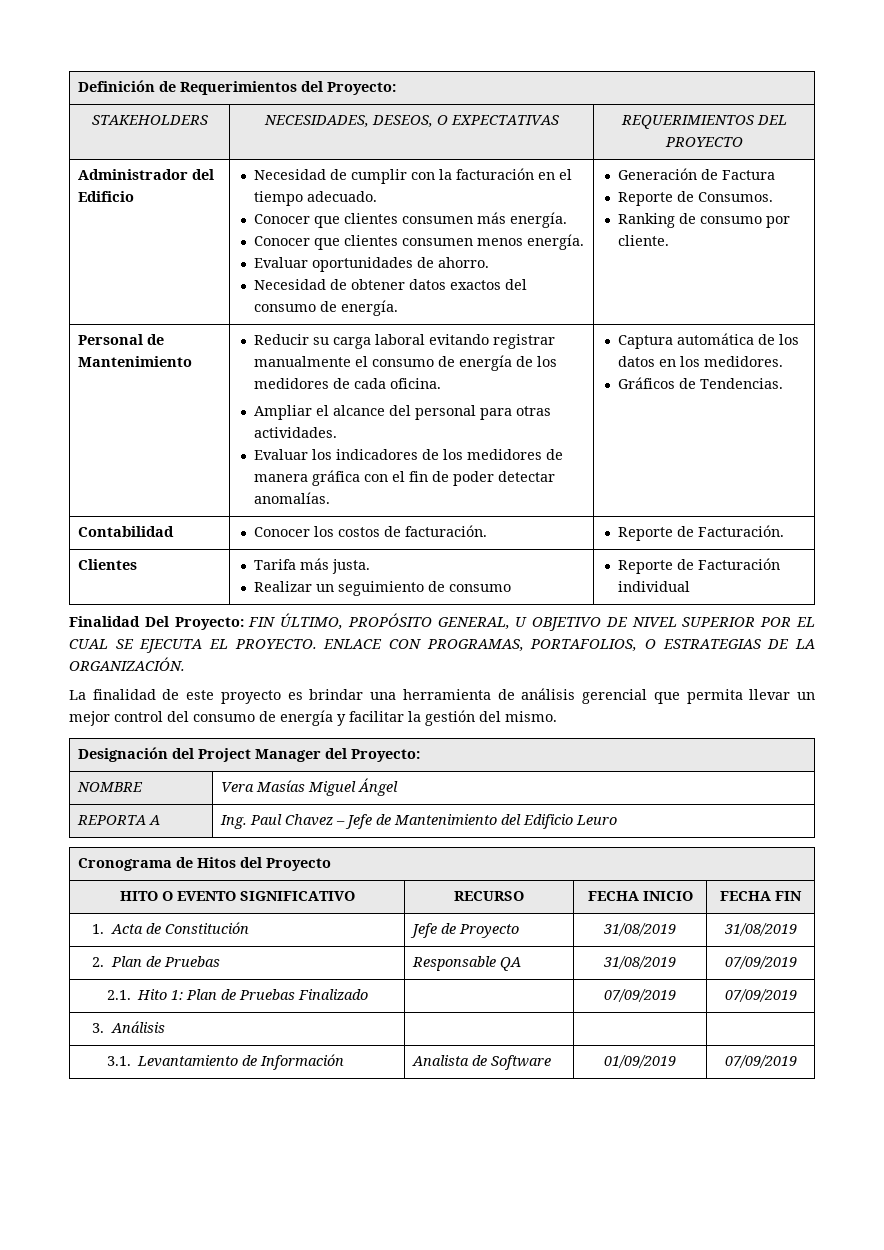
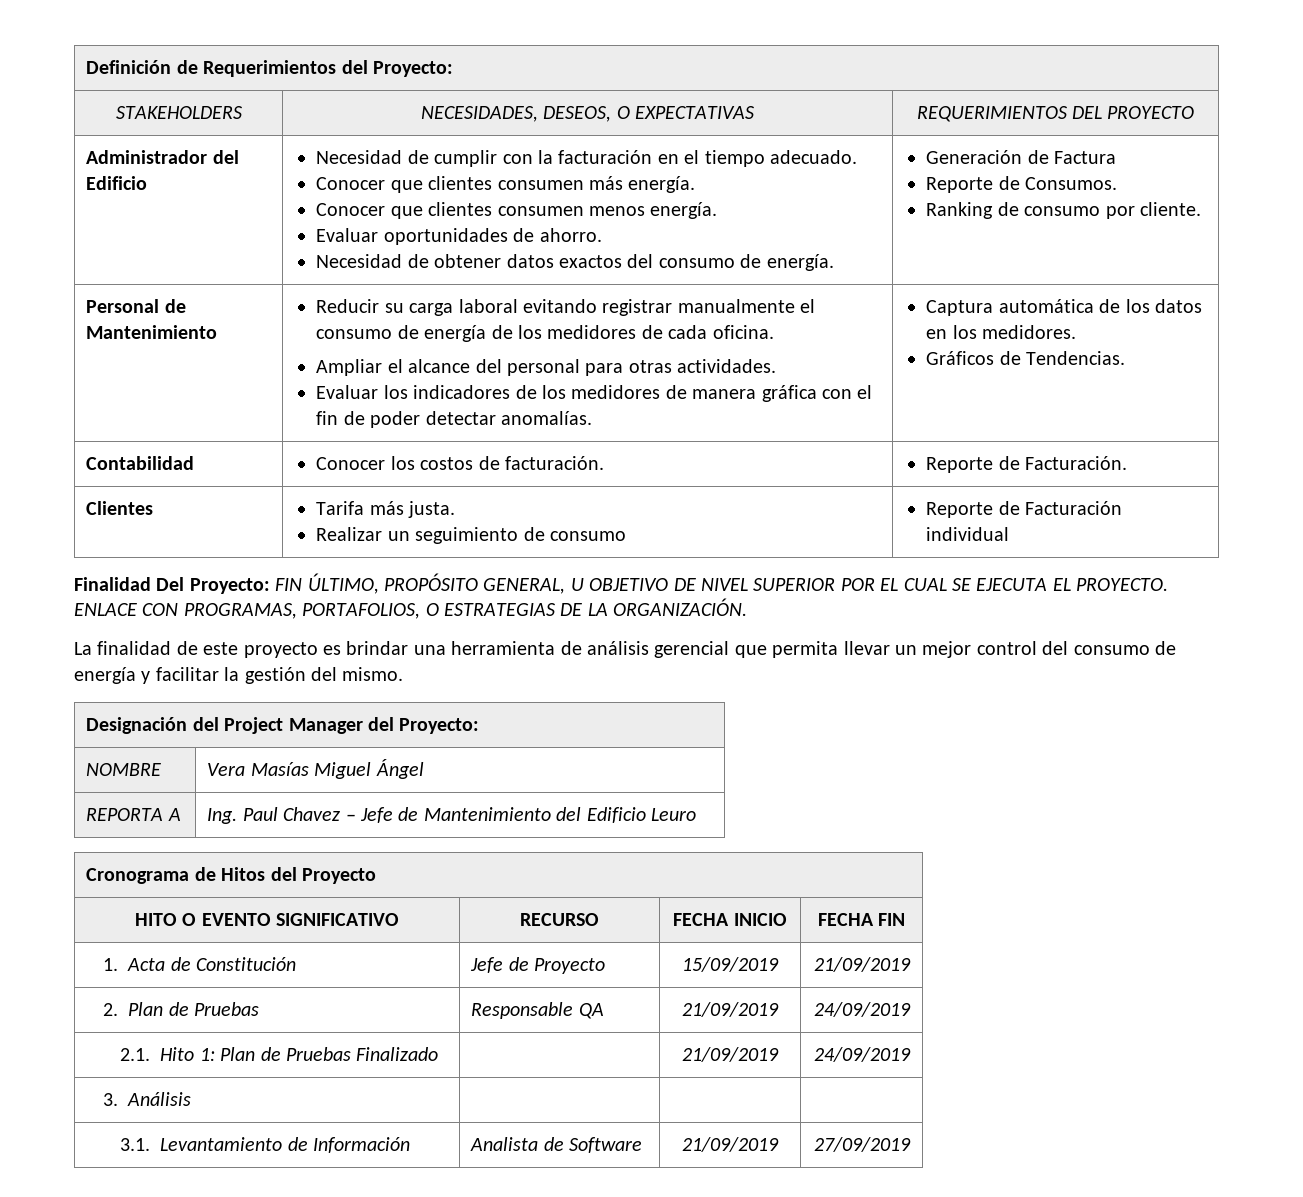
[603,923,677,936] [723,923,797,936] 31/08/2019 | 31/08/2019 -> [682,957,779,972] [813,957,911,972] 15/09/2019 | 21/09/2019
[603,956,677,969] [724,956,797,969] 31/08/2019 | 07/09/2019 -> [682,1002,779,1017] [813,1002,911,1017] 21/09/2019 | 24/09/2019
[604,989,677,1002] [724,989,797,1002] 07/09/2019 | 07/09/2019 -> [682,1047,779,1062] [813,1047,911,1062] 21/09/2019 | 24/09/2019
[604,1055,677,1068] [724,1055,797,1068] 01/09/2019 | 07/09/2019 -> [682,1137,779,1152] [813,1137,911,1152] 21/09/2019 | 27/09/2019

